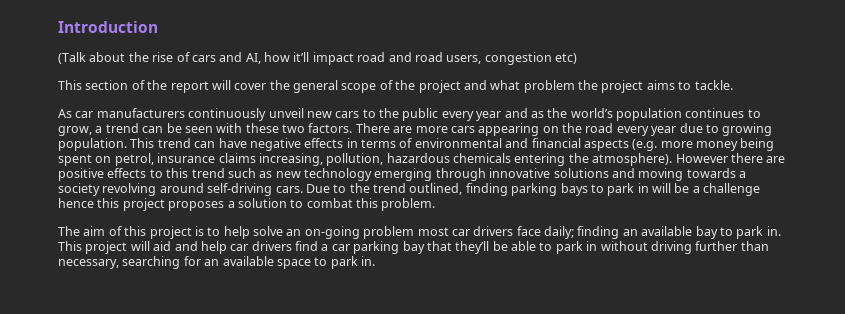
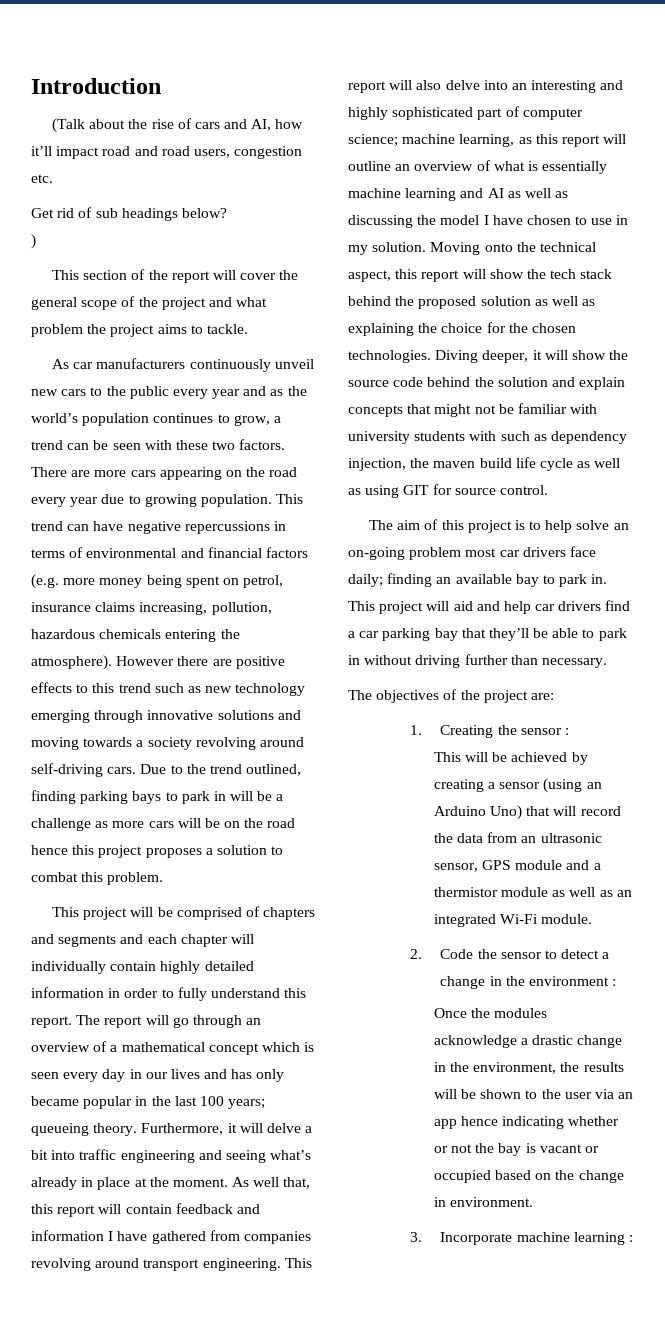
[555,53,577,64] etc) -> [31,174,53,183] [31,207,227,221] [31,234,36,249] etc. // Get rid of sub headings below? // )
[304,138,344,148] effects -> [184,521,270,534] repercussions
[583,139,629,151] aspects -> [265,547,308,558] factors
(761, 189) none -> [95,818,296,828] as more cars will be on the road
(436, 204) none -> [51,906,316,920] [31,934,254,947] [31,961,254,974] [31,987,307,1001] [31,1015,262,1028] [31,1041,315,1055] [31,1069,285,1082] [31,1096,266,1109] [31,1123,313,1136] [31,1149,312,1163] [31,1177,311,1190] [31,1203,260,1217] [31,1230,311,1244] [31,1258,312,1271] [348,80,624,93] [348,106,583,120] [348,134,627,147] [348,160,608,174] [348,188,569,201] [348,215,629,228] [348,242,596,255] [348,269,613,282] [348,296,596,309] [348,322,576,336] [348,350,629,363] [348,377,626,390] [348,403,598,417] [348,431,627,444] [348,457,621,471] [348,484,548,498] // This project will be comprised of chapters and segments and each chapter will individually contain highly detailed information in order to fully understand this report. The report will go through an overview of a mathematical concept which is seen every day in our lives and has only became popular in the last 100 years; queueing theory. Furthermore, it will delve a bit into traffic engineering and seeing what’s already in place at the moment. As well that, this report will contain feedback and information I have gathered from companies revolving around transport engineering. This report will also delve into an interesting and highly sophisticated part of computer science; machine learning, as this report will outline an overview of what is essentially machine learning and AI as well as discussing the model I have chosen to use in my solution. Moving onto the technical aspect, this report will show the tech stack behind the proposed solution as well as explaining the choice for the chosen technologies. Diving deeper, it will show the source code behind the solution and explain concepts that might not be familiar with university students with such as dependency injection, the maven build life cycle as well as using GIT for source control.
[58,256,375,269] necessary, searching for an available space to park in. -> [541,658,607,668] [348,689,554,703] [409,725,569,738] [433,752,588,765] [433,778,602,793] [433,805,621,820] [433,832,602,843] [433,860,601,872] [433,887,632,897] [433,914,593,927] [409,949,610,959] [440,976,617,989] [433,1008,548,1018] [433,1035,623,1048] [433,1062,624,1074] [433,1089,634,1099] [433,1116,620,1129] [433,1143,599,1156] [433,1170,624,1183] [433,1197,533,1207] [409,1232,633,1245] necessary. // The objectives of the project are: // 1. Creating the sensor : // This will be achieved by creating a sensor (using an Arduino Uno) that will record the data from an ultrasonic sensor, GPS module and a thermistor module as well as an integrated Wi-Fi module. // 2. Code the sensor to detect a change in the environment : // Once the modules acknowledge a drastic change in the environment, the results will be shown to the user via an app hence indicating whether or not the bay is vacant or occupied based on the change in environment. // 3. Incorporate machine learning :

